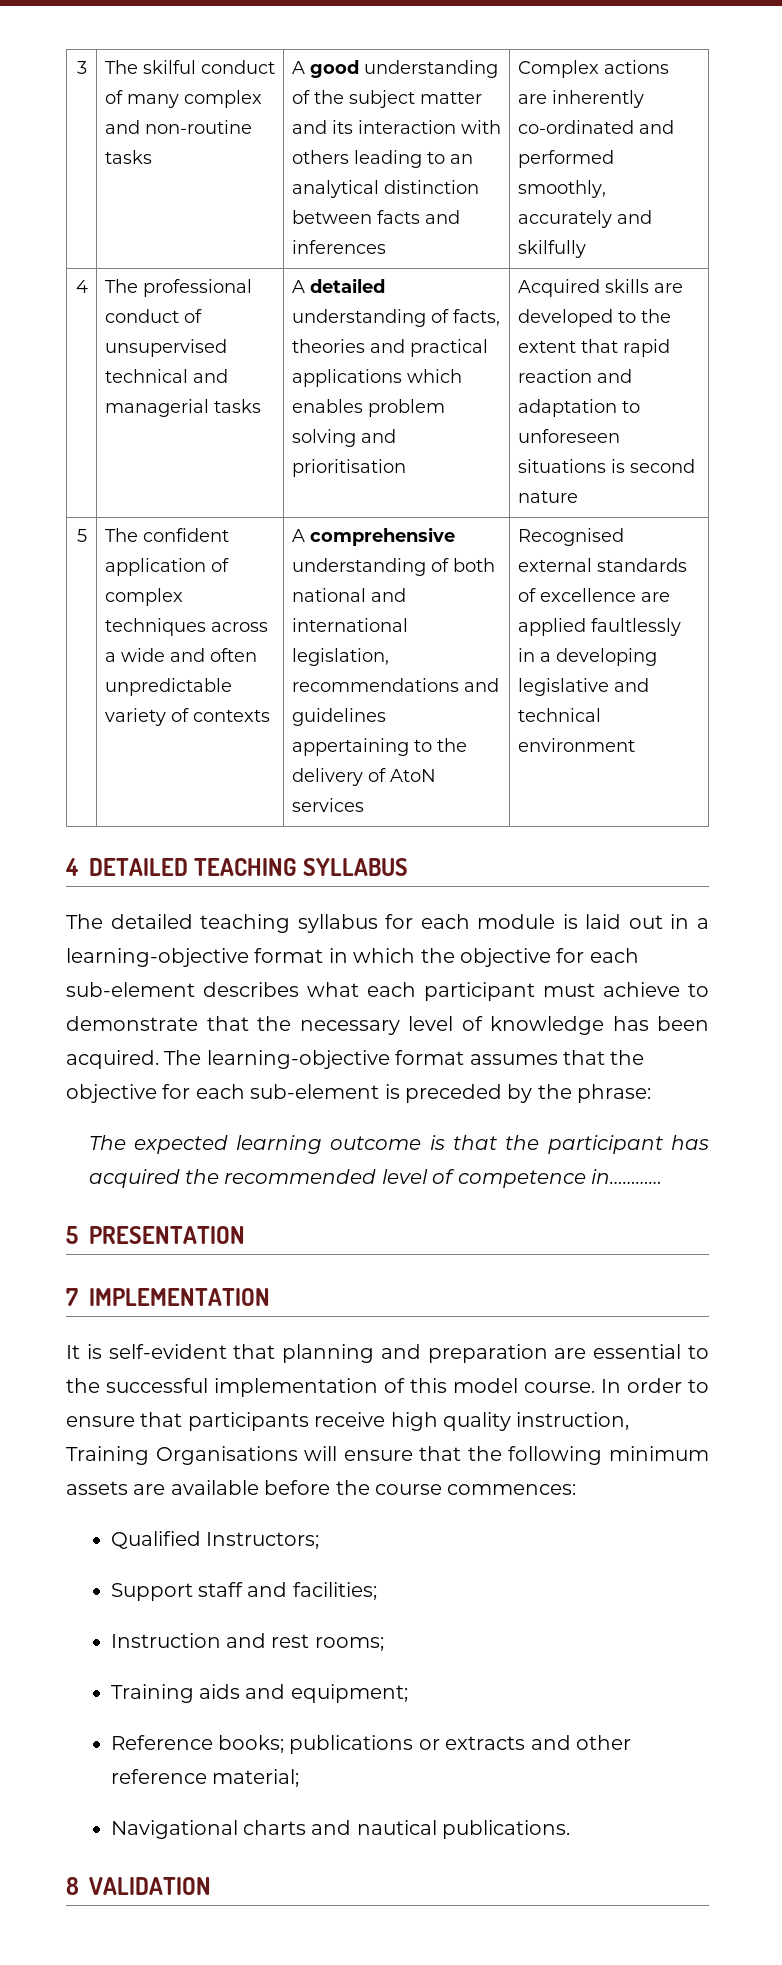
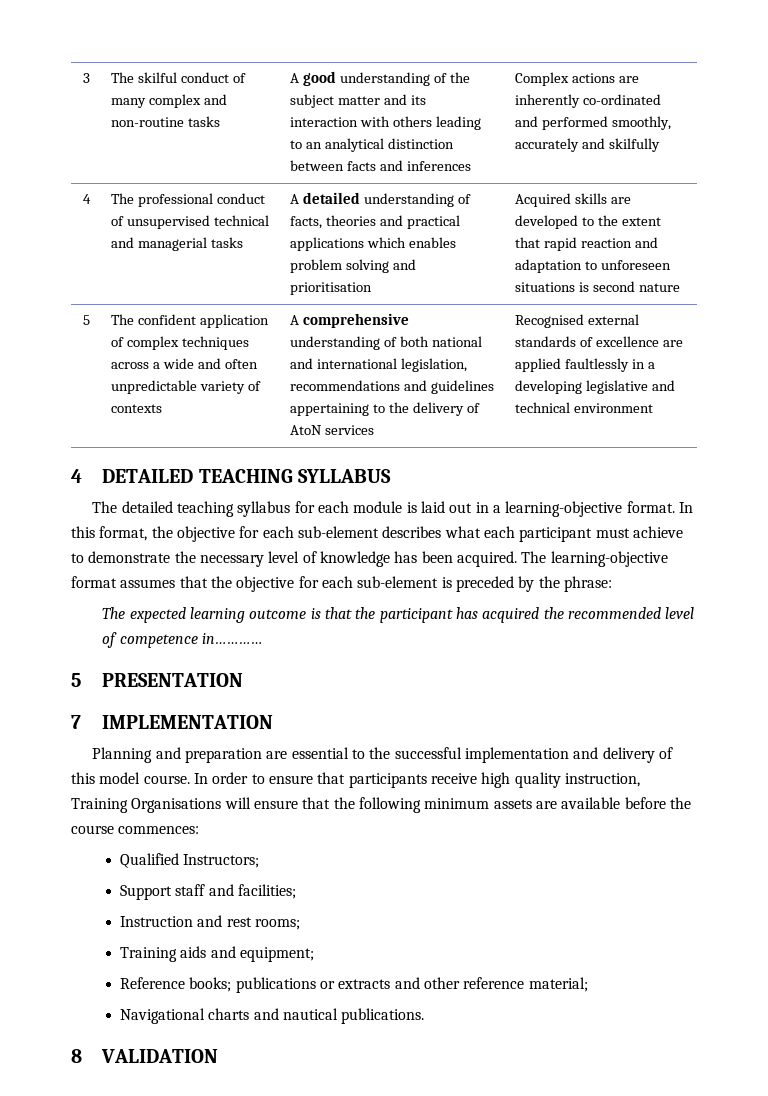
[254,948,416,963] format in which -> [626,501,693,513] [71,526,148,541] format. In this format,
[206,1016,249,1031] that -> (171, 557) none
[66,1344,375,1363] It is self-evident that planning -> [92,747,153,763] Planning
(378, 1387) none -> [573,747,655,763] and delivery

